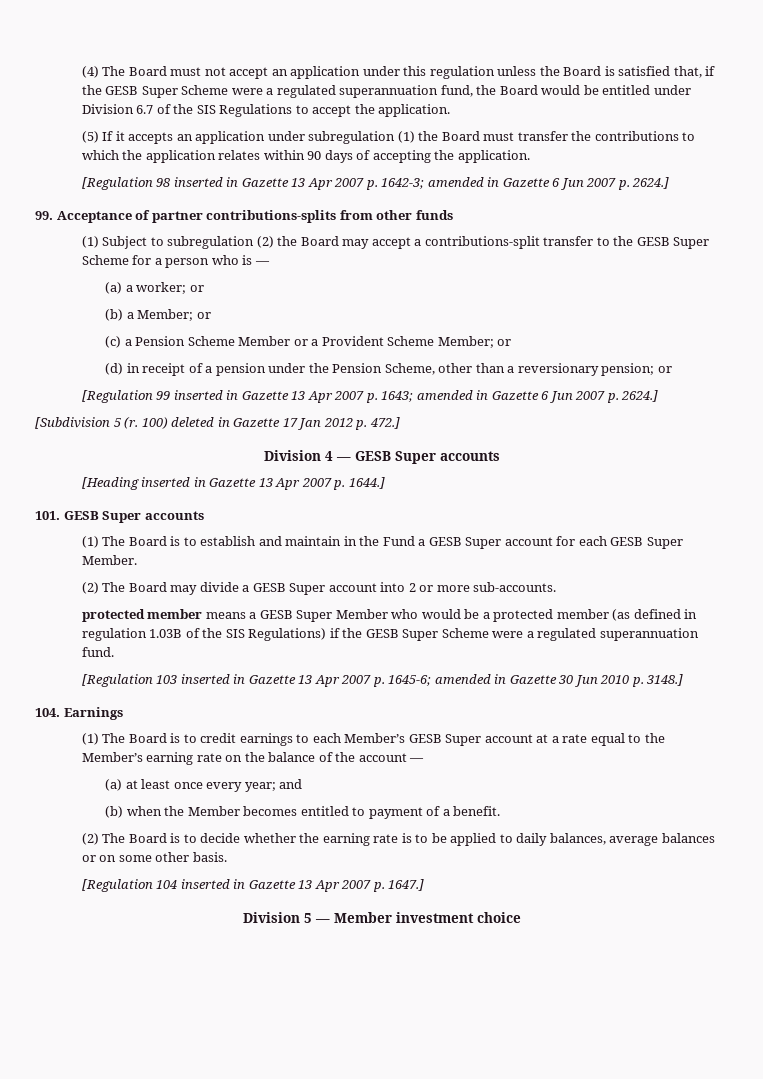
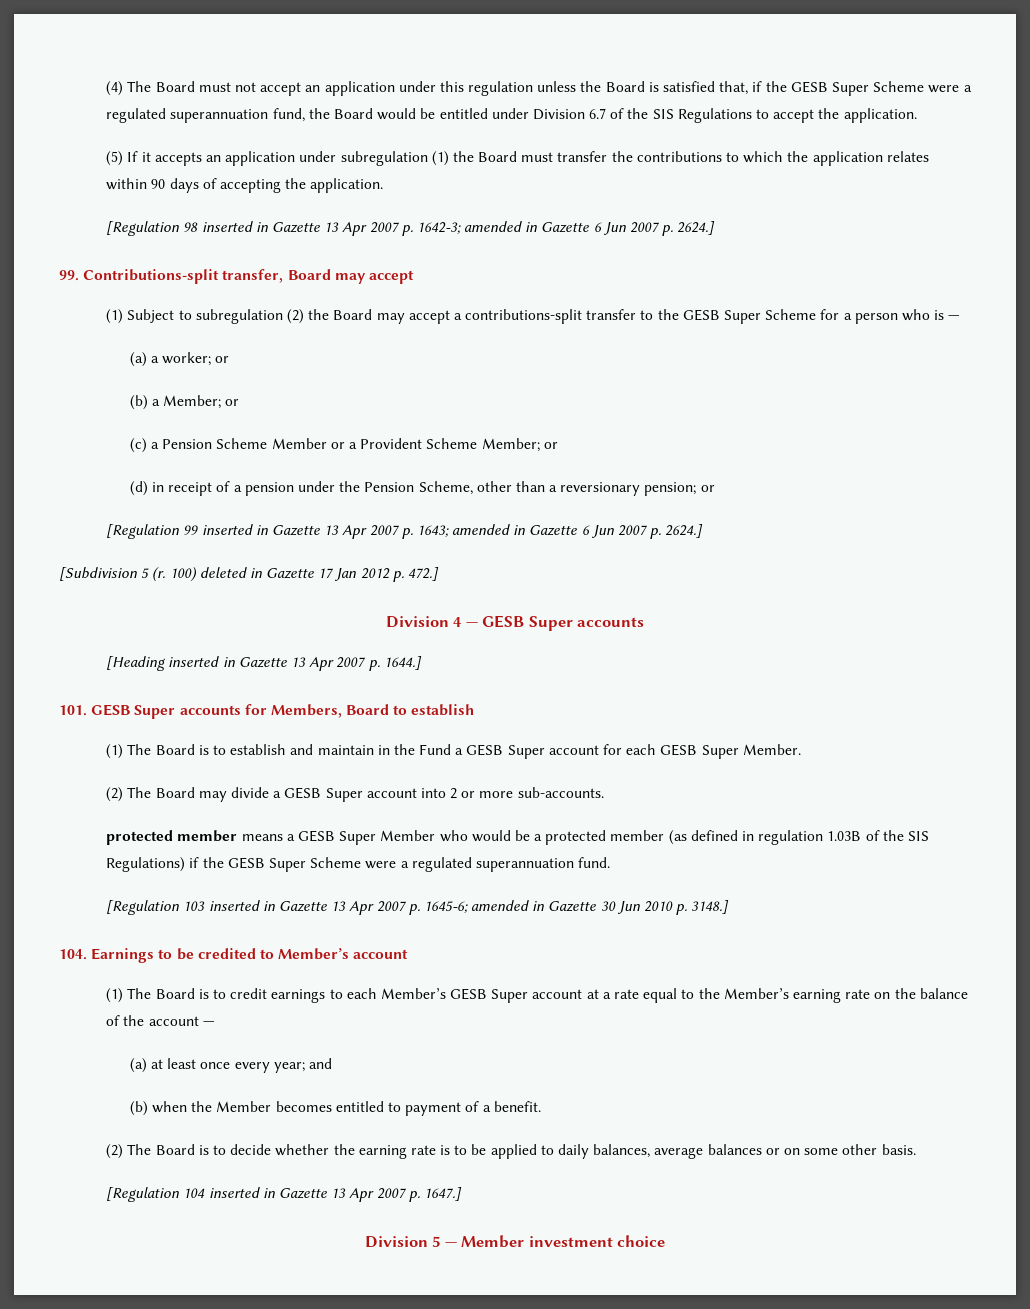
[56,210,453,223] Acceptance of partner contributions-splits from other funds -> [83,269,414,284] Contributions-split transfer, Board may accept
(204, 515) none -> [244,704,475,718] for Members, Board to establish
(123, 713) none -> [158,947,409,960] to be credited to Member’s account

